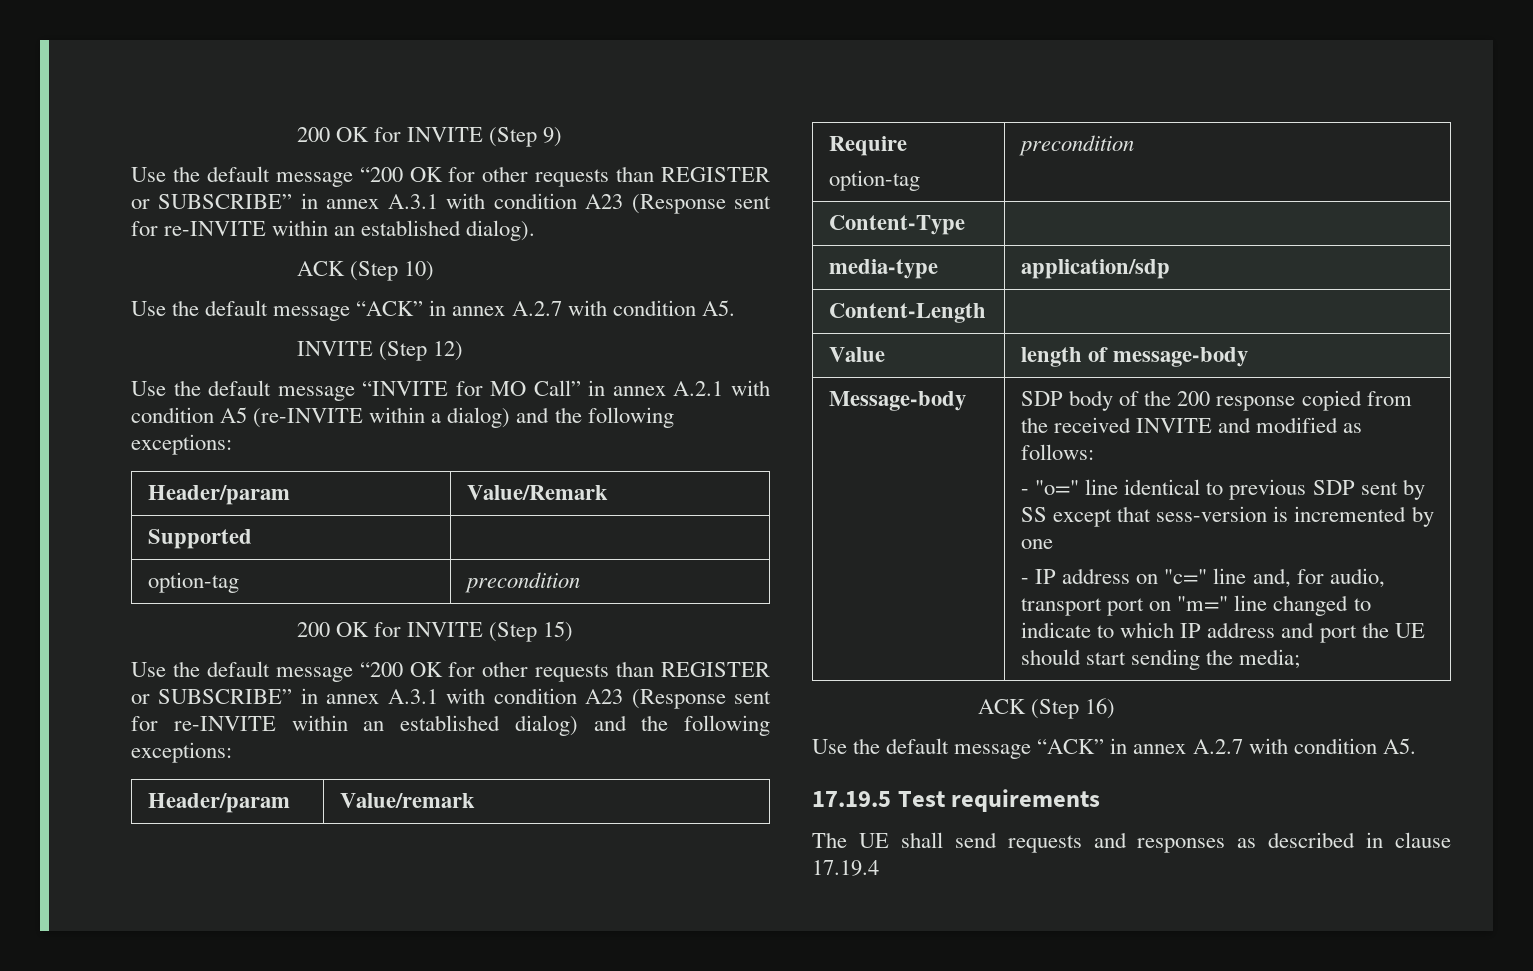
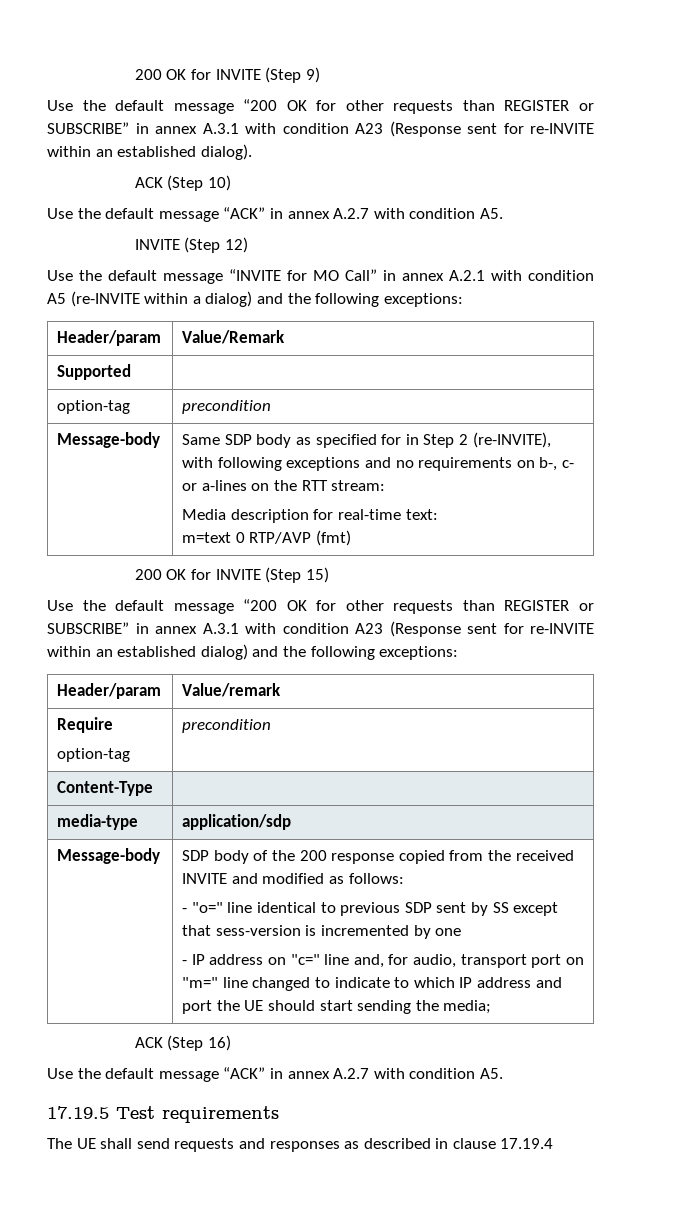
(581, 582) none -> [57,432,161,448] [182,432,551,448] [182,457,574,471] [182,480,386,491] [182,509,438,523] [182,530,352,546] // Message-body | Same SDP body as specified for in Step 2 (re-INVITE), with following exceptions and no requirements on b-, c- or a-lines on the RTT stream: // Media description for real-time text: // m=text 0 RTP/AVP (fmt)
[829,303,987,323] [829,347,886,362] [1021,347,1249,367] // Content-Length | // Value | length of message-body -> (292, 822) none

